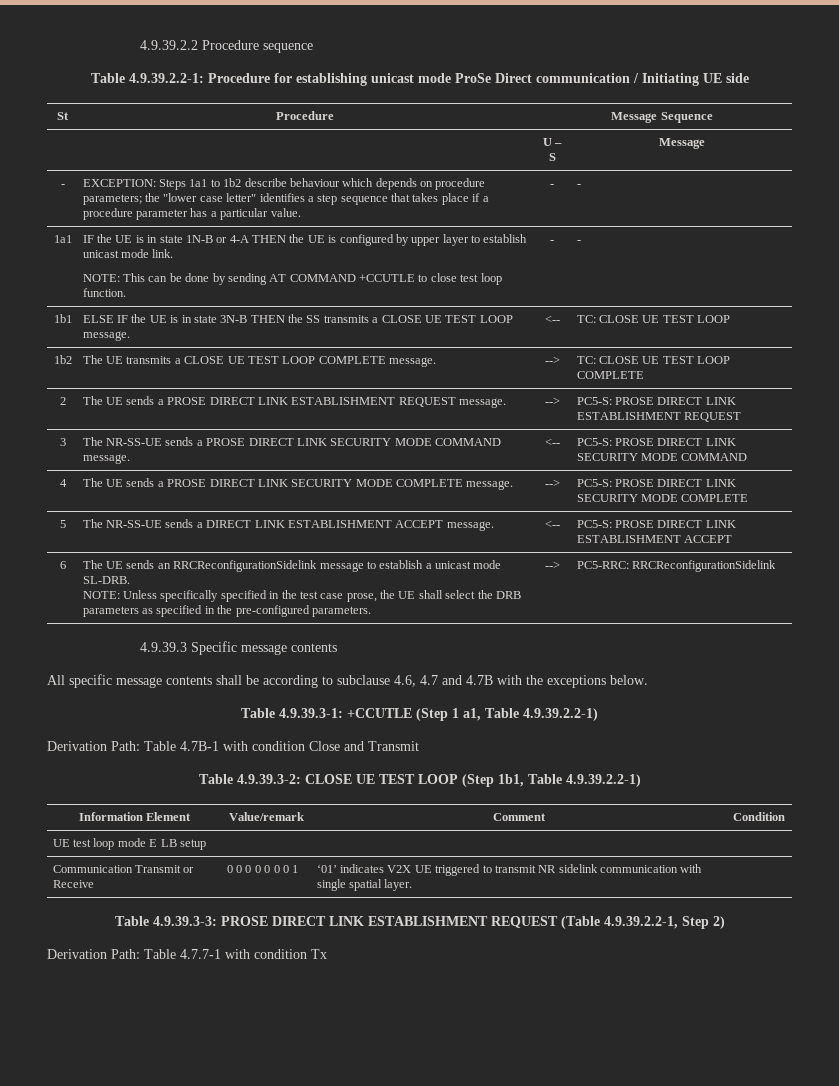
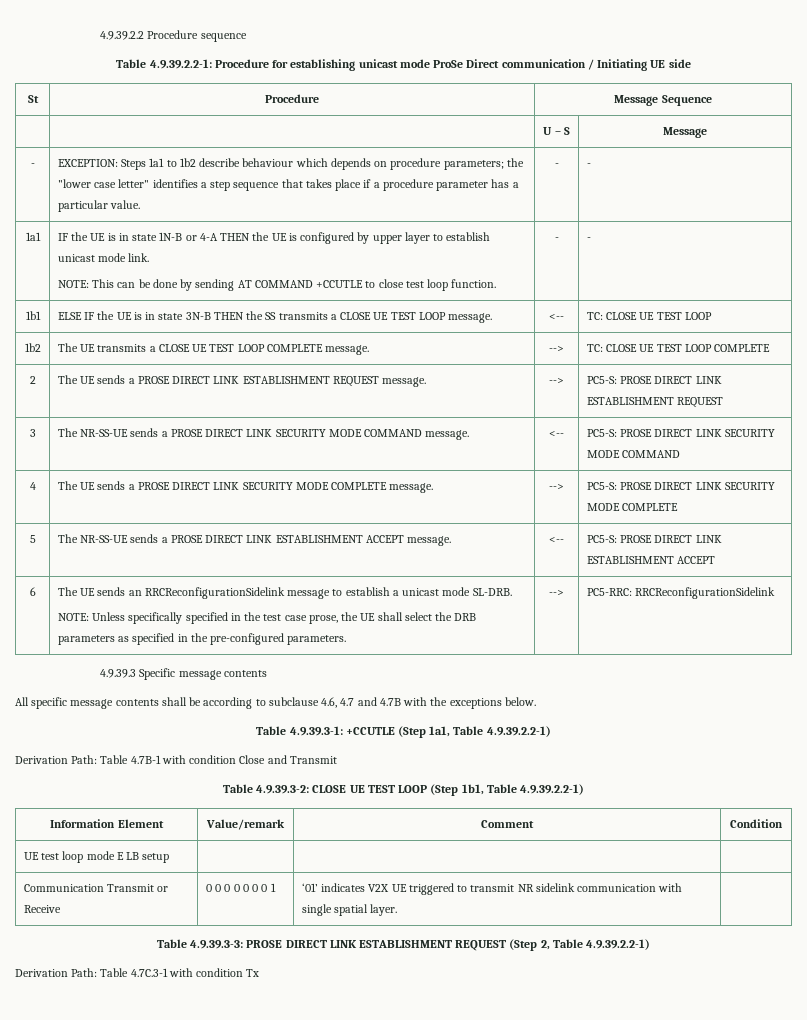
(203, 525) none -> [170,535,203,543] PROSE
[452,708,481,721] 1 a1, -> [429,726,451,737] 1a1,
[560,916,725,929] [47,949,221,959] (Table 4.9.39.2.2-1, Step 2) // Derivation Path: Table 4.7.7-1 -> [509,939,651,951] [15,968,168,977] (Step 2, Table 4.9.39.2.2-1) // Derivation Path: Table 4.7C.3-1

